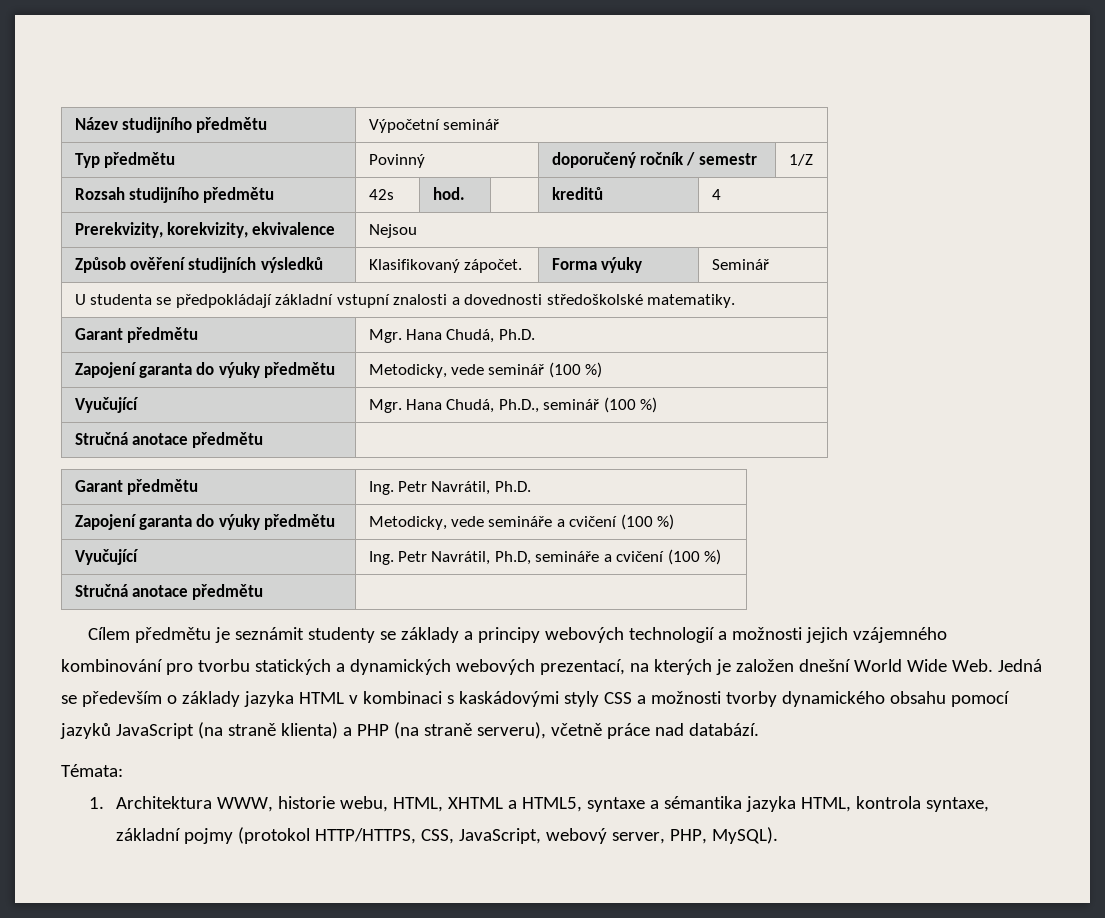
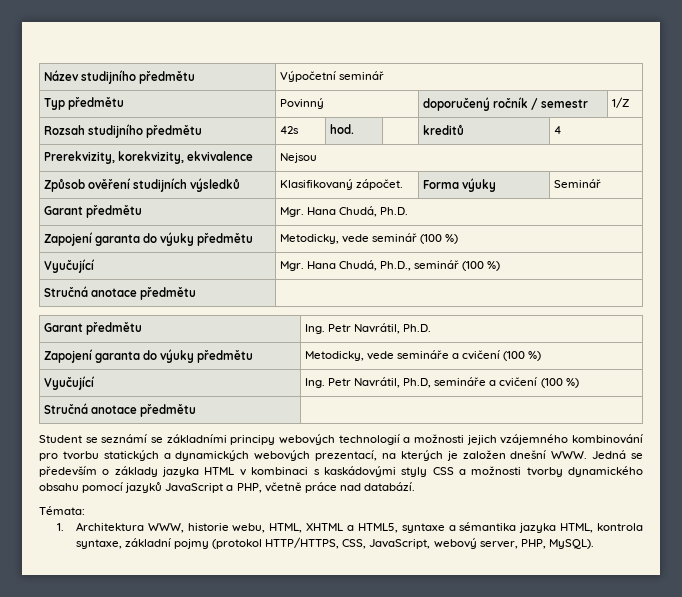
[74,294,736,308] // U studenta se předpokládají základní vstupní znalosti a dovednosti středoškolské matematiky. -> (601, 183) none
[87,627,473,643] Cílem předmětu je seznámit studenty se základy a -> [39,434,227,443] Student se seznámí se základními
[853,659,993,672] World Wide Web. -> [551,451,588,459] WWW.
[197,722,546,739] (na straně klienta) a PHP (na straně serveru), -> [226,483,262,493] a PHP,

